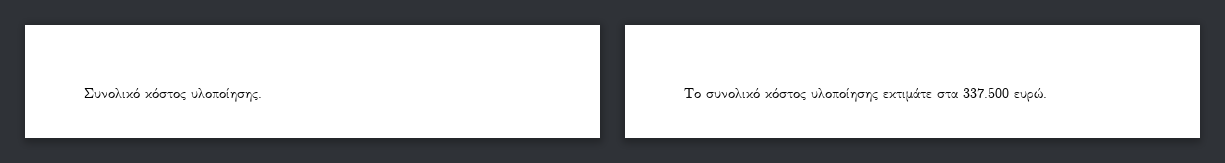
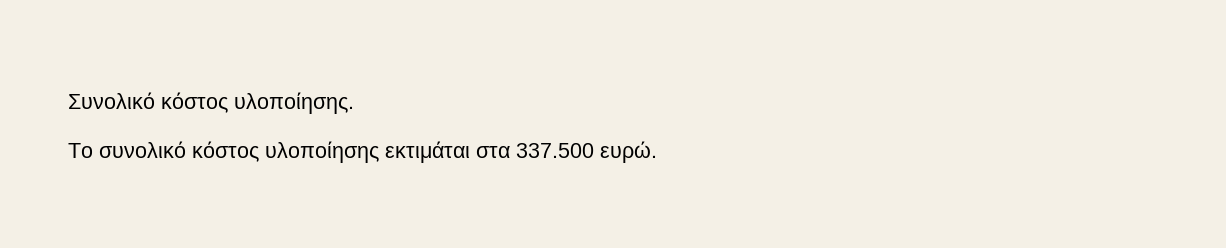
[883,88,932,102] εκτιμάτε -> [385,141,470,163] εκτιμάται

